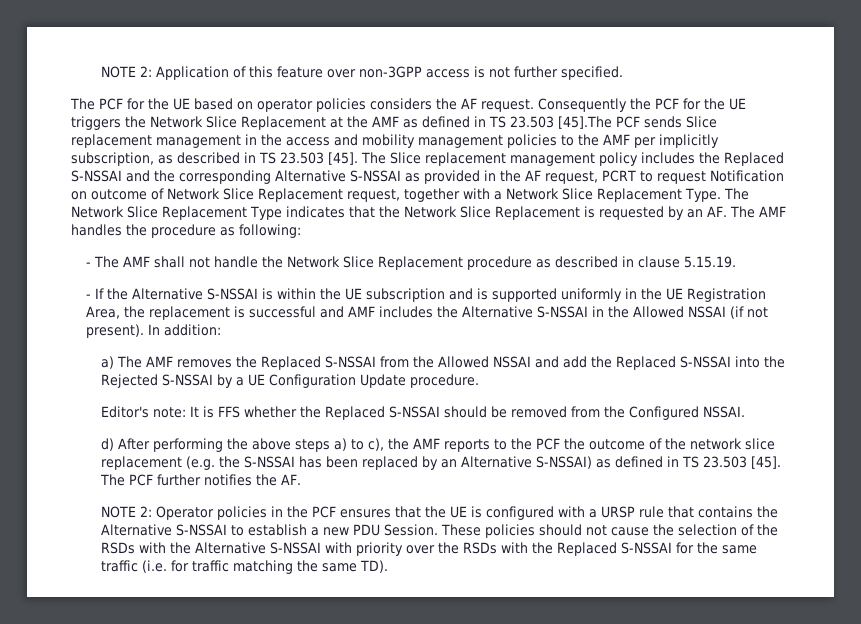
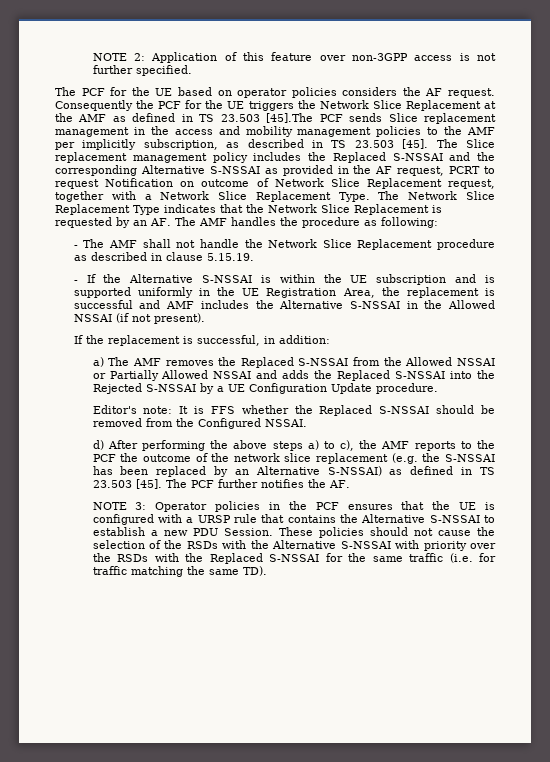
[148,324,161,335] In -> [73,335,275,346] // If the replacement is successful, in
[535,356,588,368] and add -> [92,370,310,381] or Partially Allowed NSSAI and adds
[140,506,153,517] 2: -> [135,502,147,510] 3:

